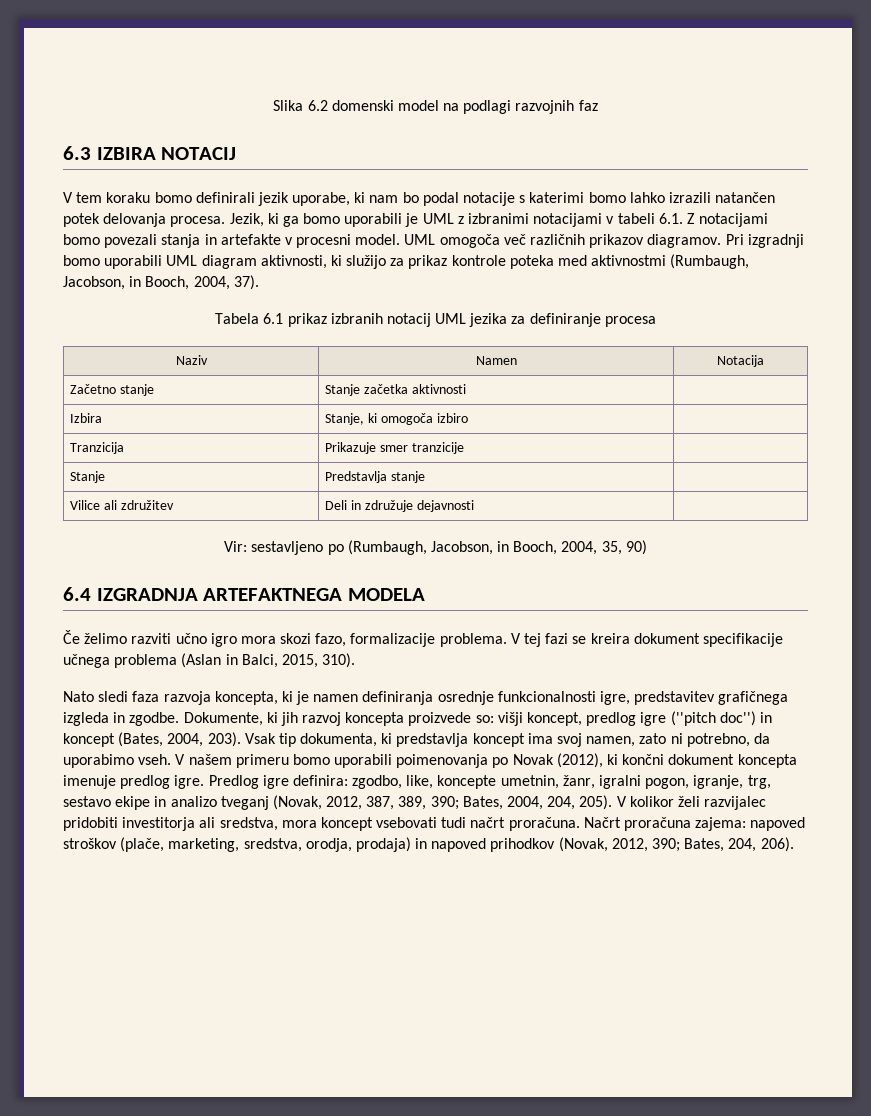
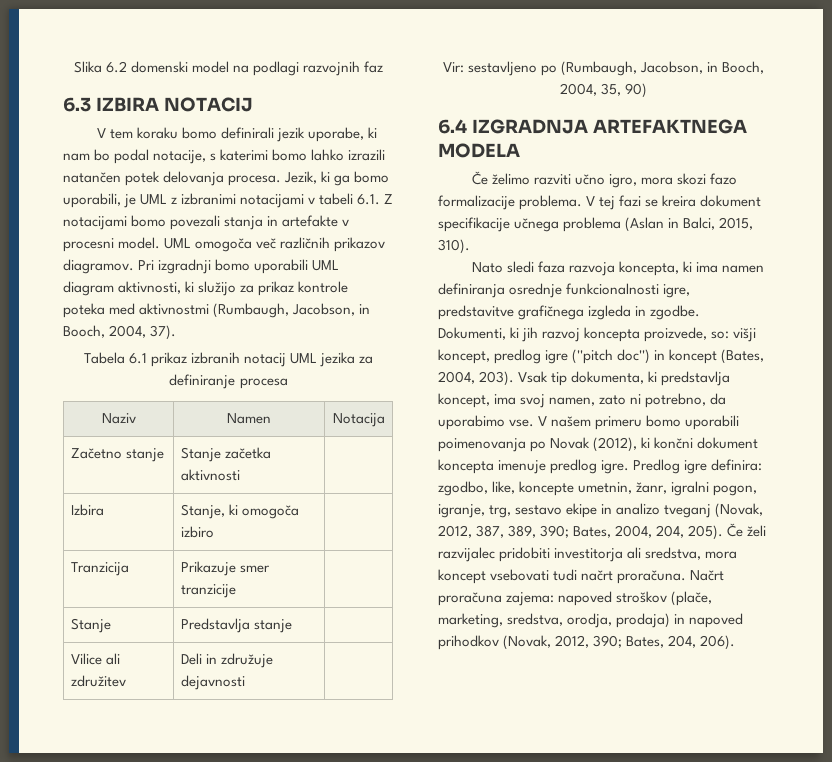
[463,192,516,206] notacije -> [153,150,207,164] notacije,
[344,213,403,227] uporabili -> [63,193,121,208] uporabili,
[210,633,237,647] igro -> [608,174,637,188] igro,
[315,633,347,647] fazo, -> [710,173,738,185] fazo
[296,691,310,705] je -> [696,262,719,273] ima
[634,691,716,705] predstavitev -> [438,305,514,320] predstavitve
[183,712,263,726] Dokumente, -> [438,327,506,340] Dokumenti,
[408,712,472,726] proizvede -> [644,327,708,342] proizvede,
[472,733,525,747] koncept -> [438,393,490,408] koncept,
[138,754,172,765] vseh. -> [509,419,535,427] vse.
[616,796,674,807] V kolikor -> [727,523,744,537] Če

